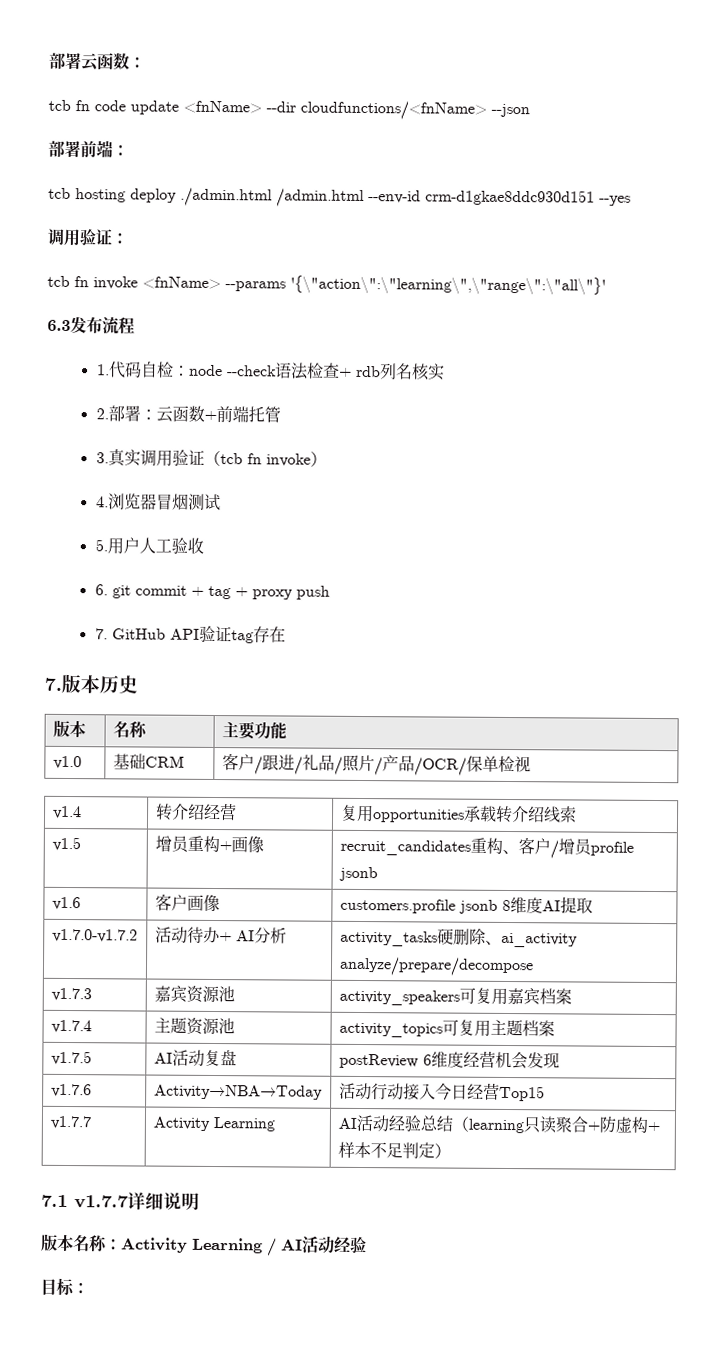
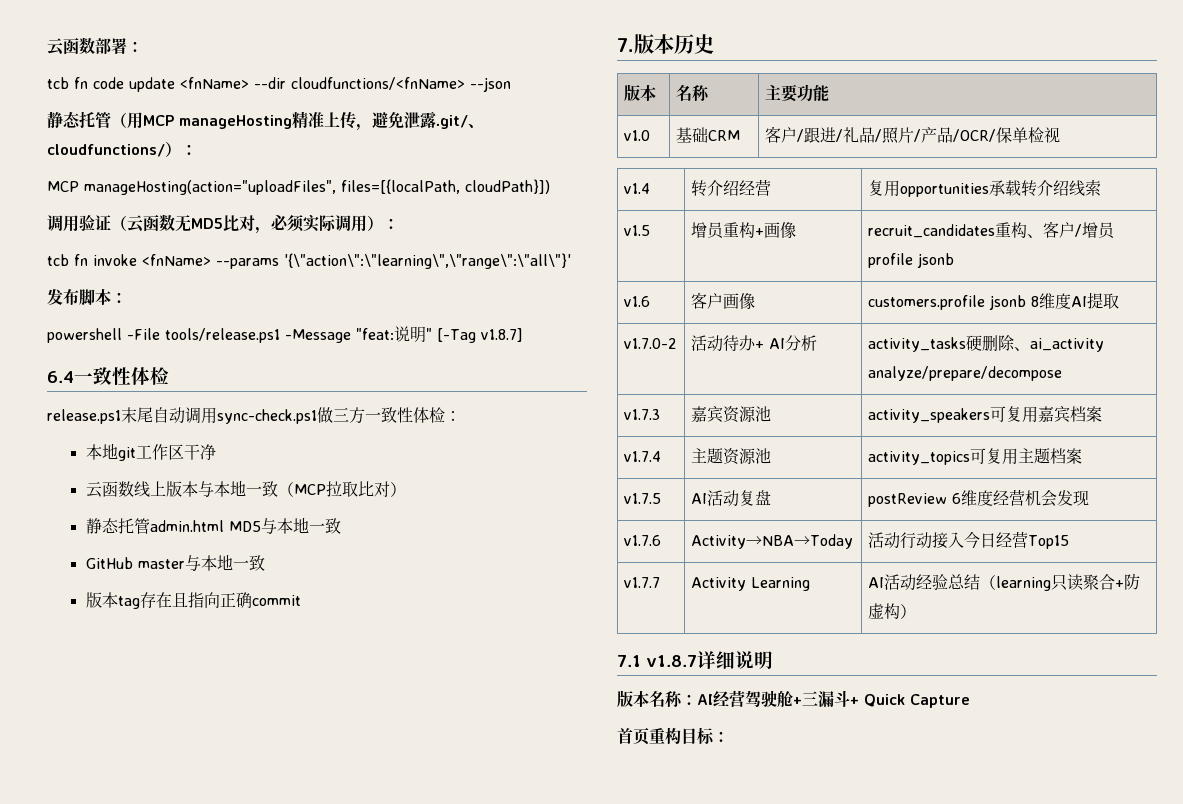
[49,52,130,72] 部署云函数 -> [47,37,127,56] 云函数部署
[48,140,129,159] [48,187,631,208] [47,228,113,247] 部署前端： // tcb hosting deploy ./admin.html /admin.html --env-id crm-d1gkae8ddc930d151 --yes // 调用验证 -> [47,111,484,131] [47,141,197,157] [47,179,550,195] [47,214,383,234] 静态托管（用MCP manageHosting精准上传，避免泄露.git/、cloudfunctions/）： // MCP manageHosting(action="uploadFiles", files=[{localPath, cloudPath}]) // 调用验证（云函数无MD5比对，必须实际调用）
[47,316,135,335] [96,361,445,381] [95,405,281,423] [95,448,327,467] [95,493,221,511] [94,537,204,555] [94,584,330,600] [94,625,232,643] 6.3发布流程 // 1.代码自检：node --check语法检查+ rdb列名核实 // 2.部署：云函数+前端托管 // 3.真实调用验证（tcb fn invoke） // 4.浏览器冒烟测试 // 5.用户人工验收 // 6. git commit + tag + proxy push // 7. GitHub API验证 -> [47,288,127,305] [47,326,523,343] [47,367,169,386] [47,407,461,424] [85,443,216,461] [85,480,406,498] [85,517,341,534] [85,554,265,571] [85,592,118,608] 发布脚本： // powershell -File tools/release.ps1 -Message "feat:说明" [-Tag v1.8.7] // 6.4一致性体检 // release.ps1末尾自动调用sync-check.ps1做三方一致性体检： // 本地git工作区干净 // 云函数线上版本与本地一致（MCP拉取比对） // 静态托管admin.html MD5与本地一致 // GitHub master与本地一致 // 版本
(286, 634) none -> [171,592,301,608] 且指向正确commit
[51,928,138,943] v1.7.0-v1.7.2 -> [624,338,677,349] v1.7.0-2
[646,1121,660,1132] [337,1141,435,1160] +样本不足判定 -> (901, 611) none
[74,1195,129,1209] v1.7.7 -> [646,655,697,667] v1.8.7
[121,1235,367,1257] Activity Learning / AI活动经验 // -> [697,690,970,708] [617,727,681,745] AI经营驾驶舱+三漏斗+ Quick Capture // 首页重构

